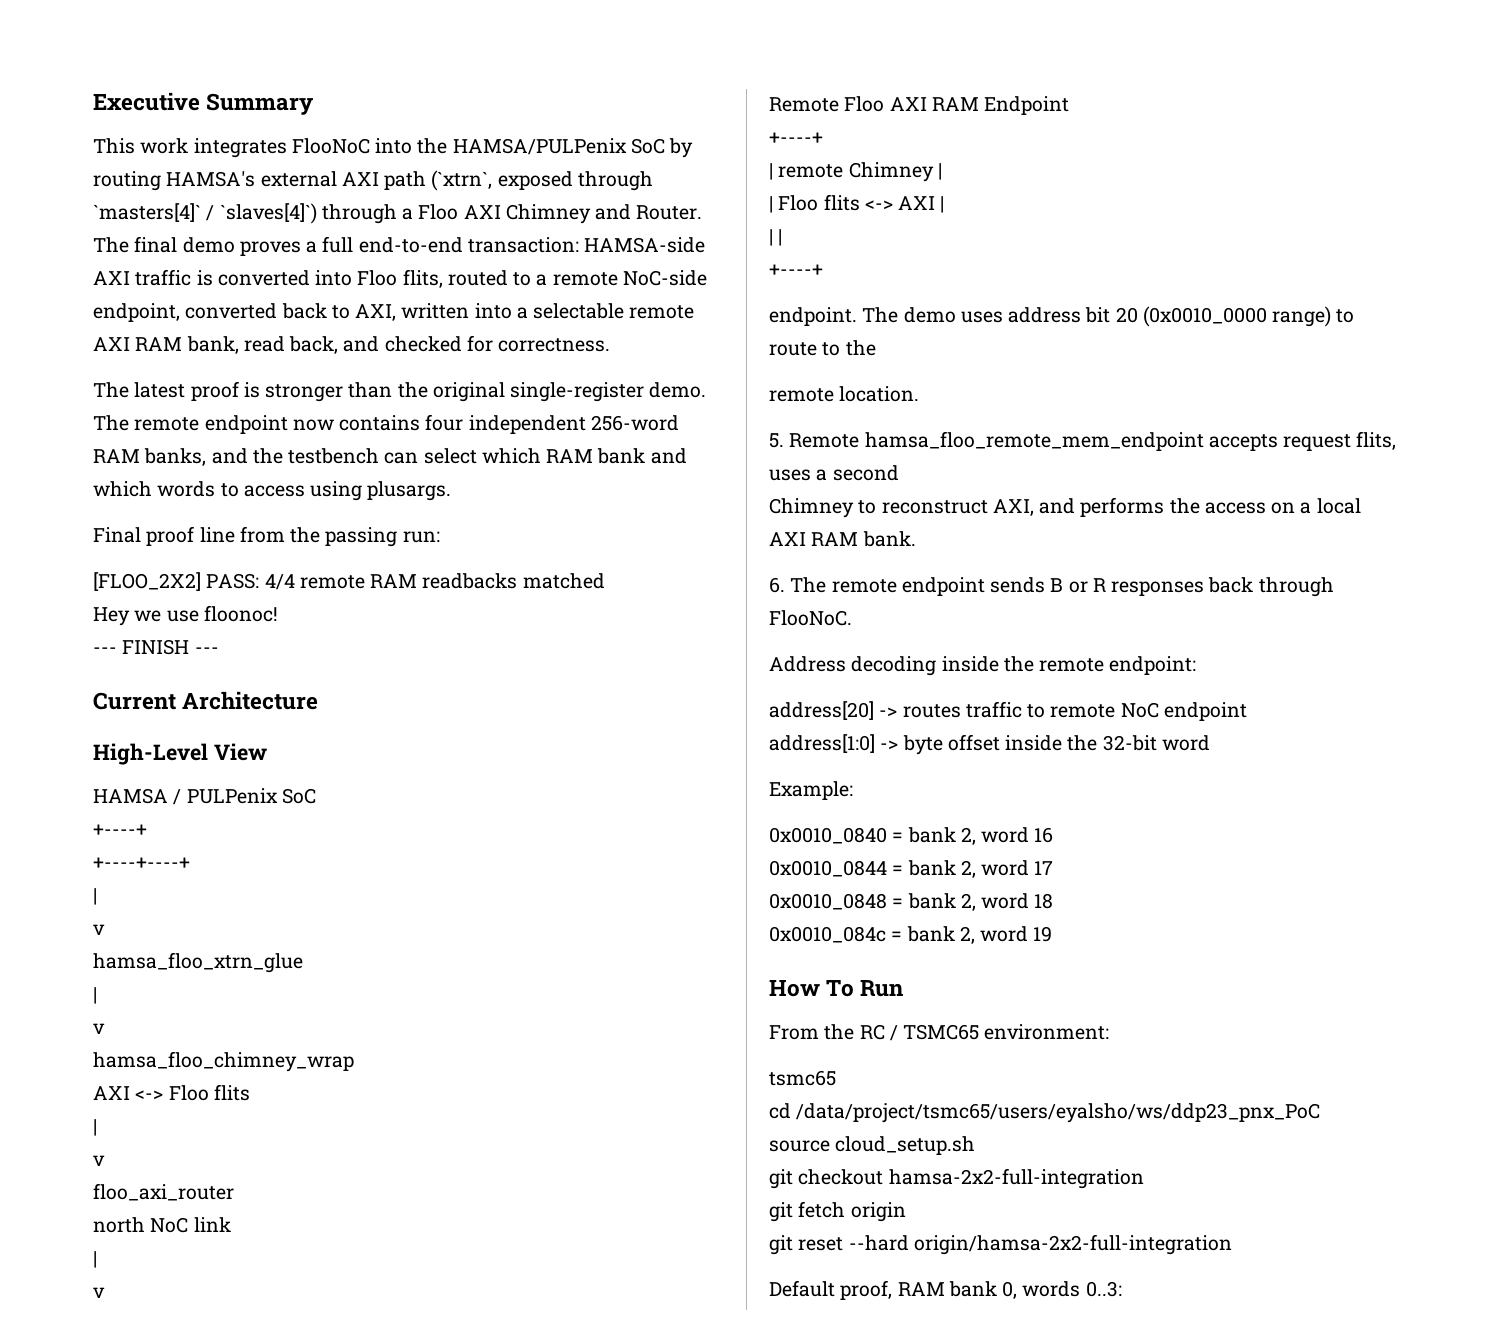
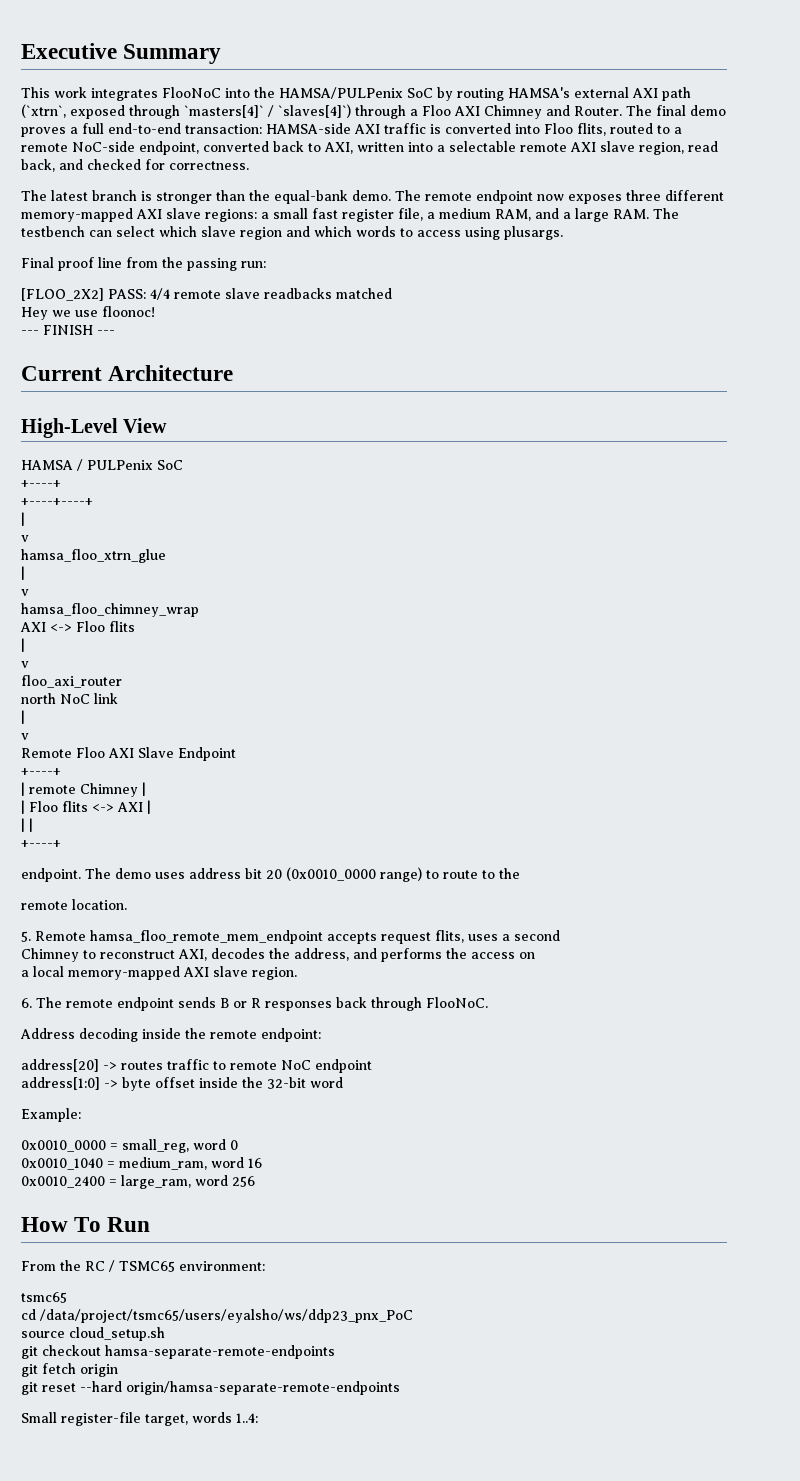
[135,336,239,354] RAM bank, -> [600,141,684,155] slave region,
[190,381,239,401] proof -> [92,190,137,201] branch
[432,382,645,402] original single-register -> [274,190,348,204] equal-bank
[339,414,679,434] [93,448,283,466] contains four independent 256-word RAM banks, and the -> [568,190,724,204] [21,208,679,222] exposes three different memory-mapped AXI slave regions: a small fast register file, a medium RAM, and a large RAM. The
[546,448,646,464] RAM bank -> [201,226,282,240] slave region
[370,574,418,588] RAM -> [225,288,260,299] slave
[931,97,979,111] RAM -> [138,747,174,758] Slave
(1034, 507) none -> [211,948,349,961] decodes the address,
(1296, 508) none -> (535, 955) //
[769,531,916,547] AXI RAM bank. -> [68,966,297,980] memory-mapped AXI slave region.
[769,827,1054,845] [769,860,1054,878] [769,893,1054,911] [769,926,1053,944] 0x0010_0840 = bank 2, word 16 // 0x0010_0844 = bank 2, word 17 // 0x0010_0848 = bank 2, word 18 // 0x0010_084c = bank 2, word 19 -> [21,1139,238,1153] [21,1157,262,1170] [21,1175,255,1189] 0x0010_0000 = small_reg, word 0 // 0x0010_1040 = medium_ram, word 16 // 0x0010_2400 = large_ram, word 256
[888,1168,1144,1189] hamsa-2x2-full-integration -> [105,1345,335,1359] hamsa-separate-remote-endpoints
[913,1234,1232,1255] [769,1280,1122,1300] origin/hamsa-2x2-full-integration // Default proof, RAM bank 0, words 0..3: -> [126,1381,400,1395] [21,1412,258,1426] origin/hamsa-separate-remote-endpoints // Small register-file target, words 1..4:

